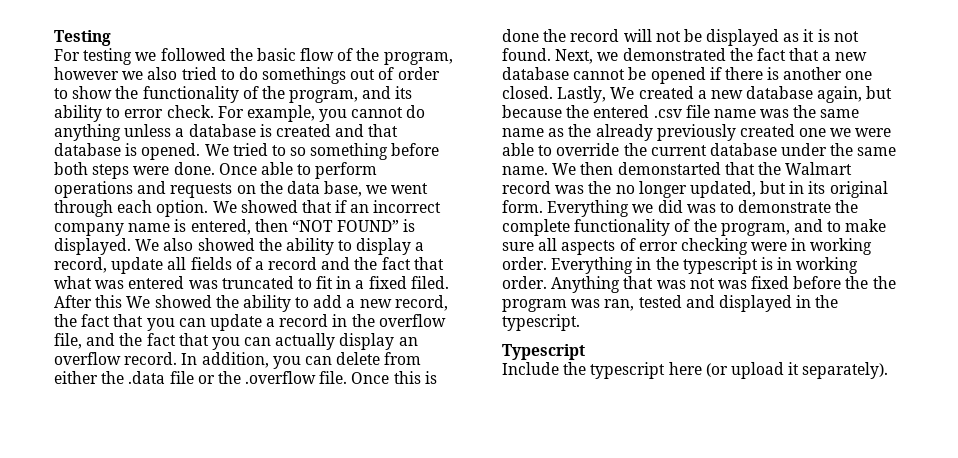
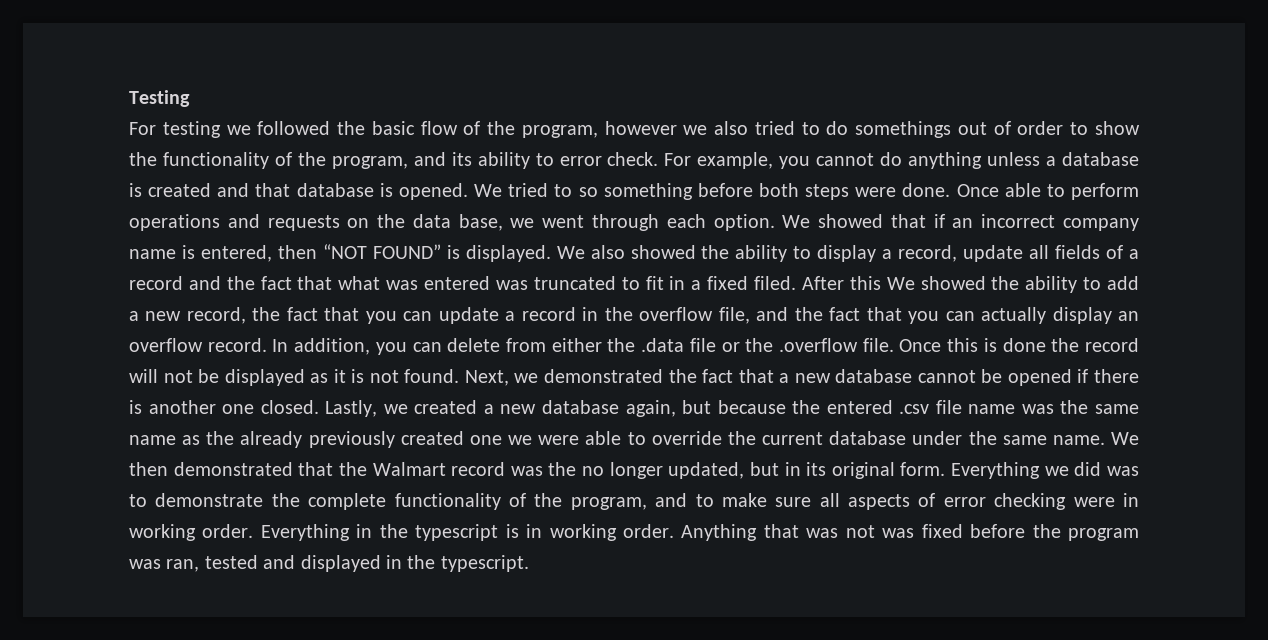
[610,87,635,99] We -> [383,404,408,414] we
[617,162,721,175] demonstarted -> [173,462,293,476] demonstrated
[872,276,896,289] the -> (1061, 531) none
[502,344,585,360] [502,362,889,379] // Typescript // Include the typescript here (or upload it separately). -> (529, 563) none

